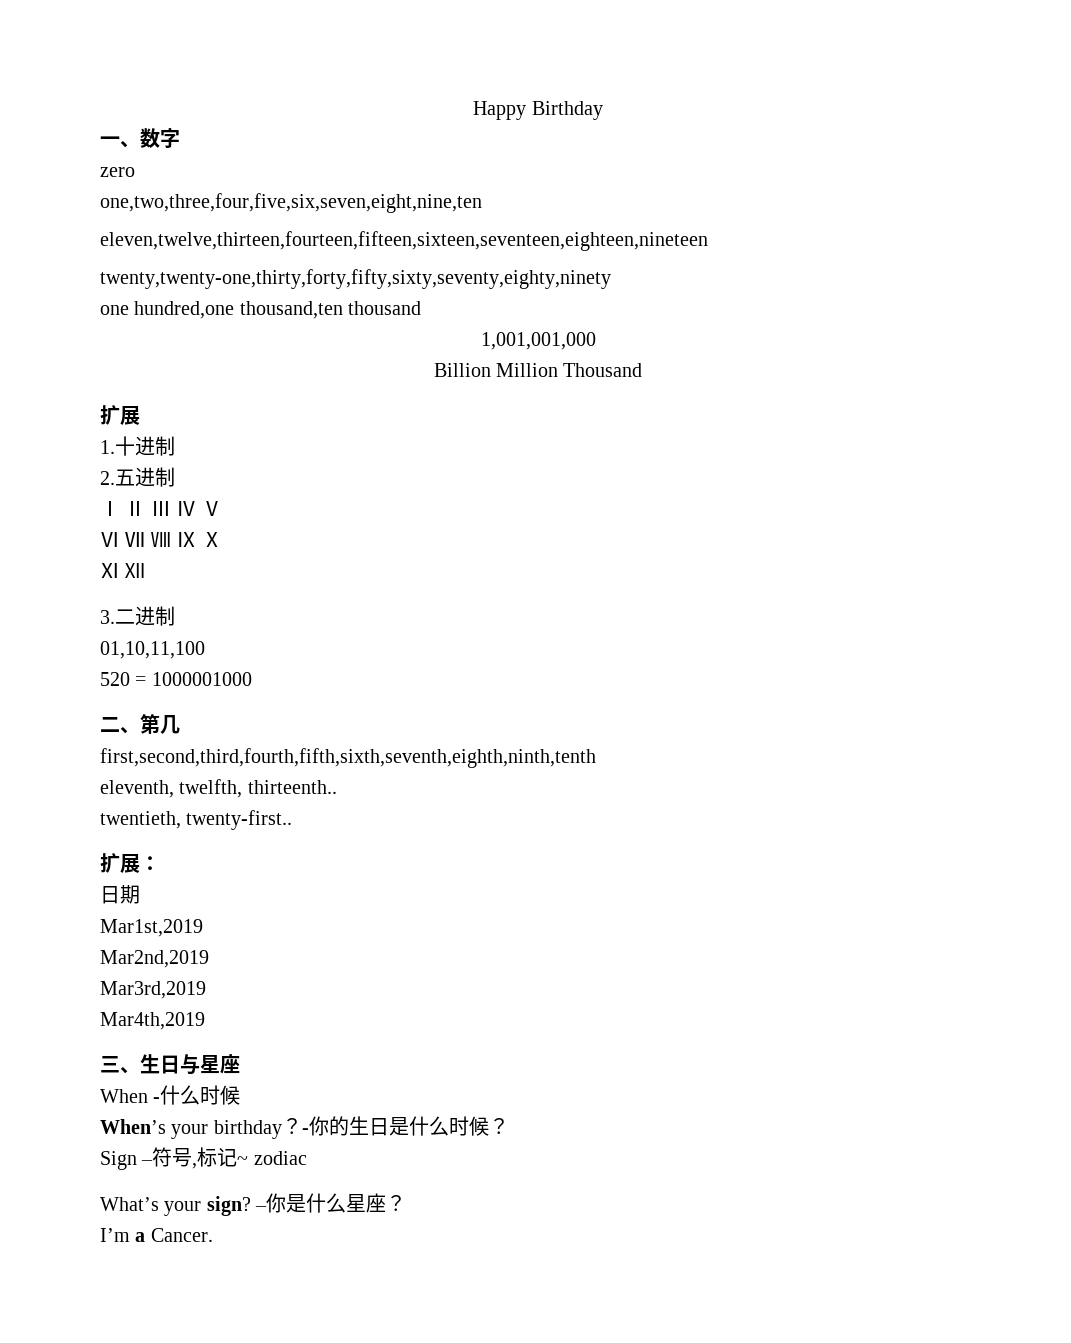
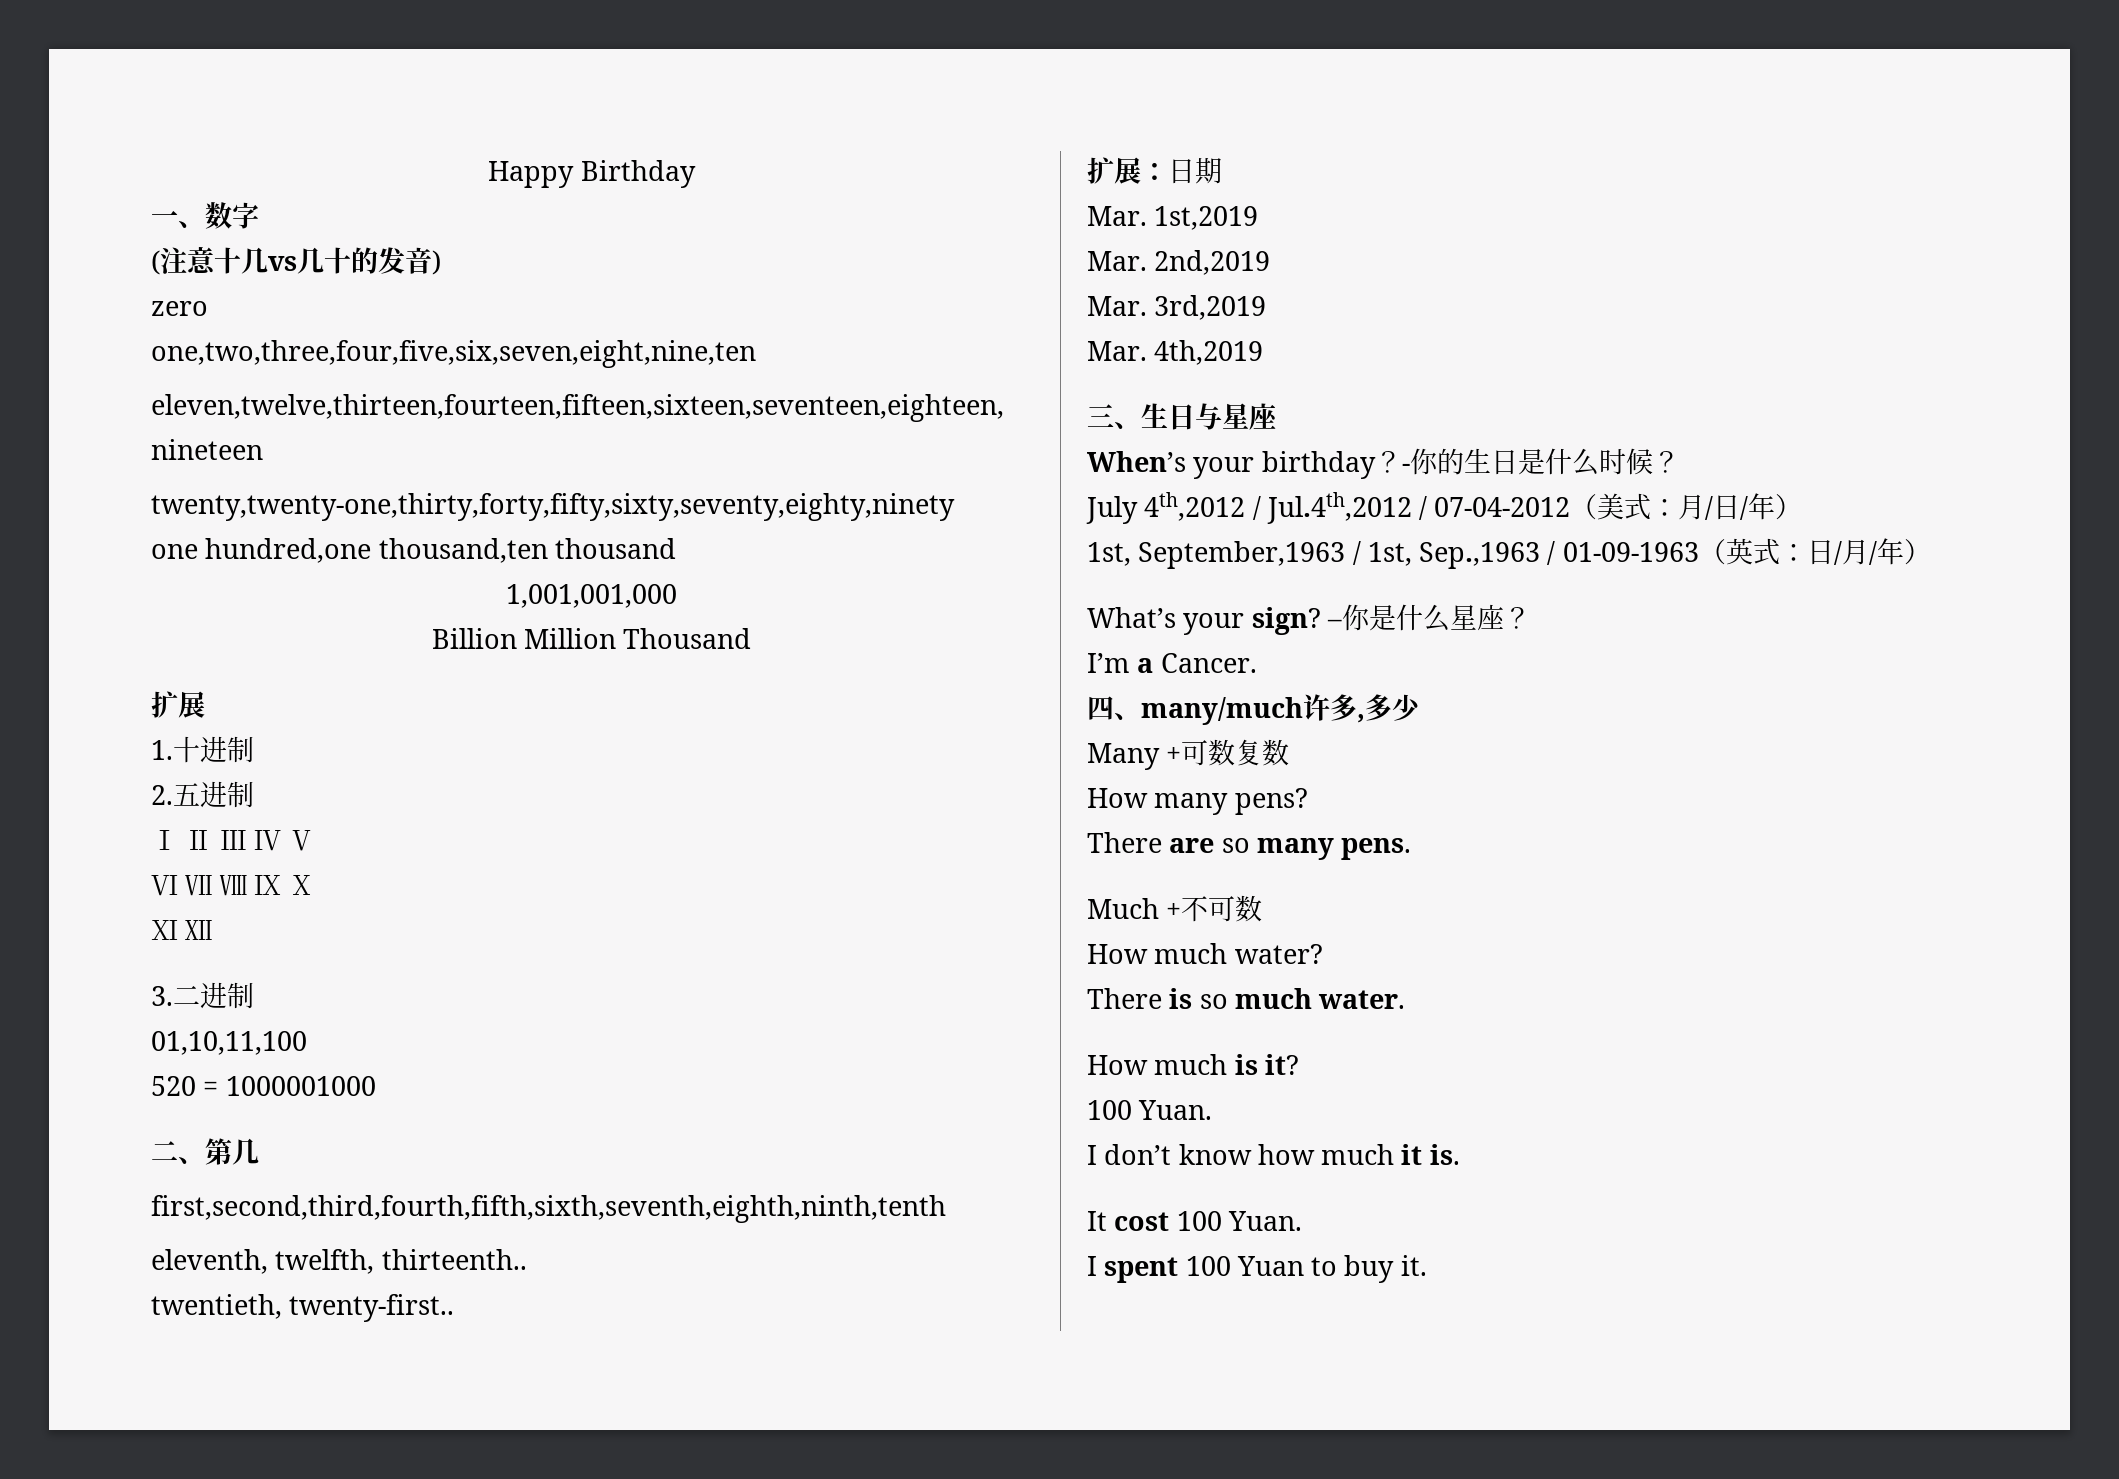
(180, 138) none -> [151,246,441,275] // (注意十几vs几十的发音)
(160, 863) // -> (1168, 171) none
[100,919,203,937] [100,950,209,968] [100,981,206,999] [100,1012,205,1030] Mar1st,2019 // Mar2nd,2019 // Mar3rd,2019 // Mar4th,2019 -> [1087,206,1259,230] [1087,250,1271,275] [1087,295,1267,320] [1087,340,1264,365] Mar. 1st,2019 // Mar. 2nd,2019 // Mar. 3rd,2019 // Mar. 4th,2019
[100,1085,241,1105] // When -什么时候 -> (1277, 416) none
[100,1147,307,1170] Sign –符号,标记~ zodiac -> [1086,492,1803,524] [1087,538,1931,569] July 4th,2012 / Jul.4th,2012 / 07-04-2012（美式：月/日/年） // 1st, September,1963 / 1st, Sep.,1963 / 01-09-1963（英式：日/月/年）
(213, 1235) none -> [1087,694,1421,725] [1087,739,1290,770] [1087,788,1308,815] [1087,832,1412,860] [1087,895,1263,922] [1087,943,1323,964] [1087,988,1406,1009] [1087,1054,1299,1075] [1087,1100,1213,1120] [1087,1144,1460,1165] [1087,1211,1302,1231] [1087,1255,1427,1283] // 四、many/much许多,多少 // Many +可数复数 // How many pens? // There are so many pens. // Much +不可数 // How much water? // There is so much water. // How much is it? // 100 Yuan. // I don’t know how much it is. // It cost 100 Yuan. // I spent 100 Yuan to buy it.

